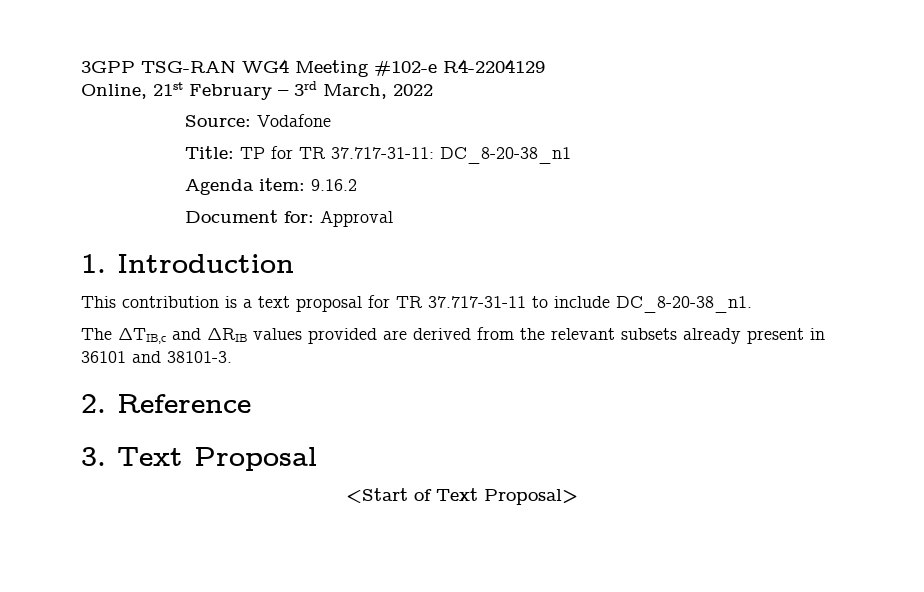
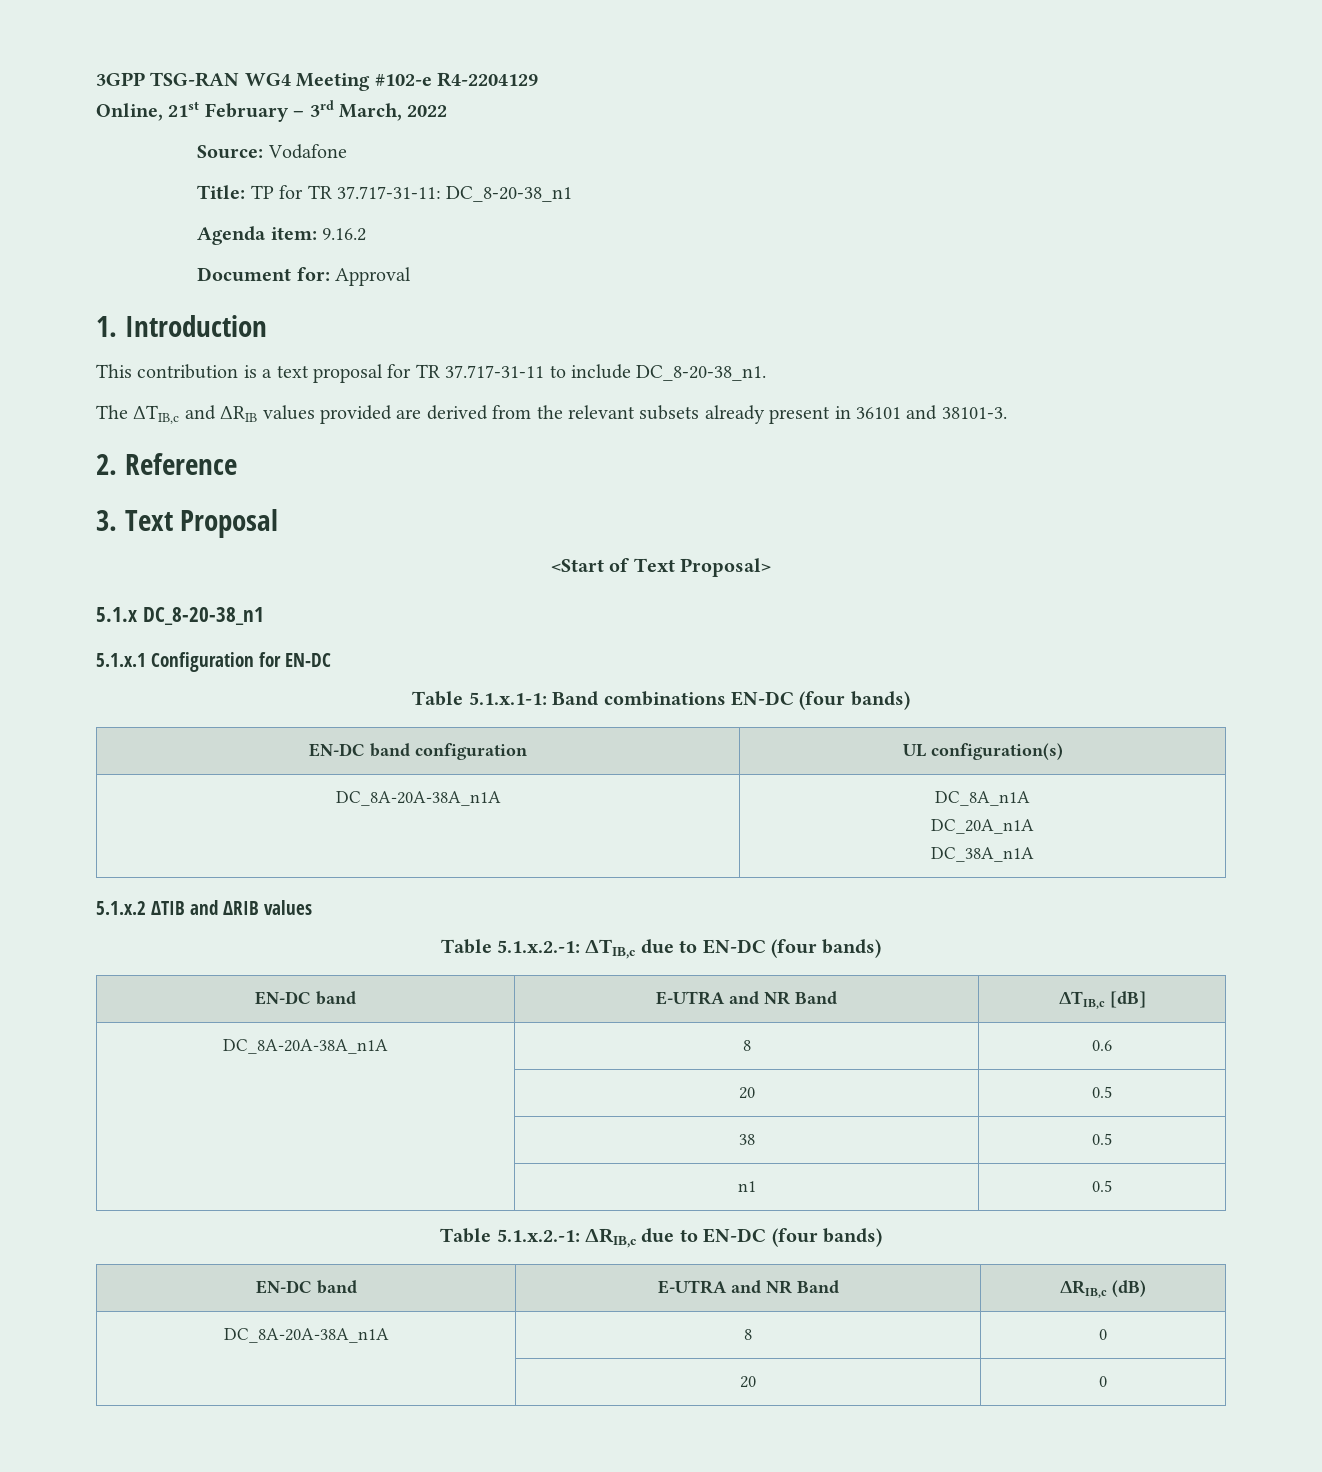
(578, 497) none -> [96,607,264,625] [96,652,331,672] [412,691,910,710] [309,743,527,760] [902,743,1063,760] [335,791,501,806] [935,791,1030,806] [931,819,1034,834] [931,847,1034,862] [96,900,312,915] [440,939,882,959] [255,991,356,1005] [656,991,837,1005] [1058,991,1146,1009] [223,1039,388,1054] [742,1040,751,1051] [1092,1040,1112,1051] [738,1087,755,1099] [1092,1086,1112,1098] [738,1134,755,1145] [1092,1133,1112,1145] [737,1181,756,1192] [1092,1180,1112,1192] [440,1228,882,1248] [255,1280,357,1294] [657,1280,839,1294] [1060,1280,1146,1298] [223,1328,389,1343] [744,1329,752,1340] [1099,1329,1107,1340] [740,1376,756,1388] [1099,1376,1107,1387] // 5.1.x DC_8-20-38_n1 // 5.1.x.1 Configuration for EN-DC // Table 5.1.x.1-1: Band combinations EN-DC (four bands) // EN-DC band configuration | UL configuration(s) // DC_8A-20A-38A_n1A | DC_8A_n1A // DC_20A_n1A // DC_38A_n1A // 5.1.x.2 ∆TIB and ∆RIB values // Table 5.1.x.2.-1: ΔTIB,c due to EN-DC (four bands) // EN-DC band | E-UTRA and NR Band | ΔTIB,c [dB] // DC_8A-20A-38A_n1A | 8 | 0.6 // | 20 | 0.5 // | 38 | 0.5 // | n1 | 0.5 // Table 5.1.x.2.-1: ΔRIB,c due to EN-DC (four bands) // EN-DC band | E-UTRA and NR Band | ΔRIB,c (dB) // DC_8A-20A-38A_n1A | 8 | 0 // | 20 | 0

